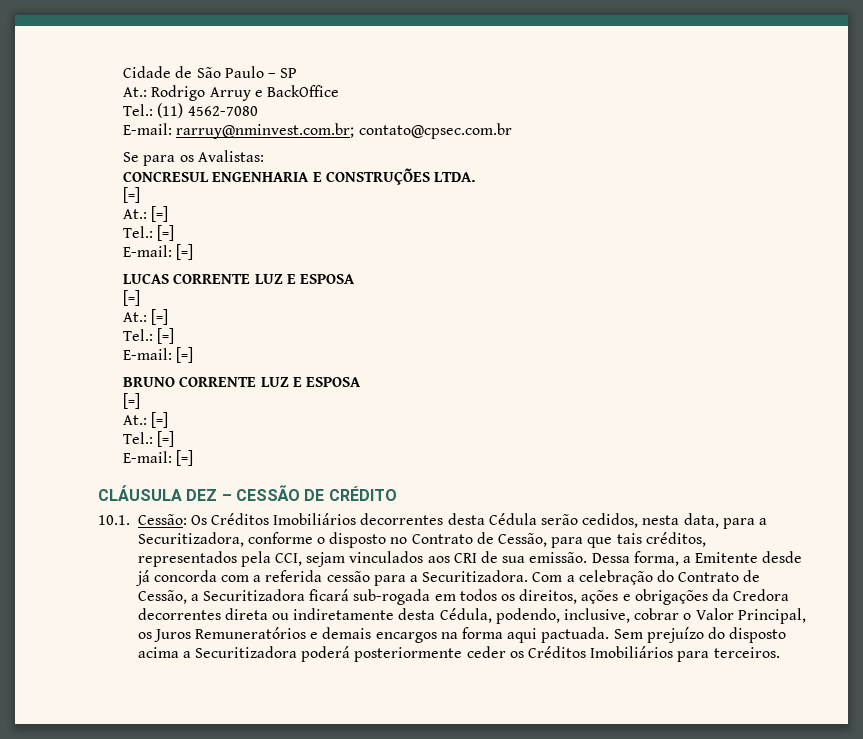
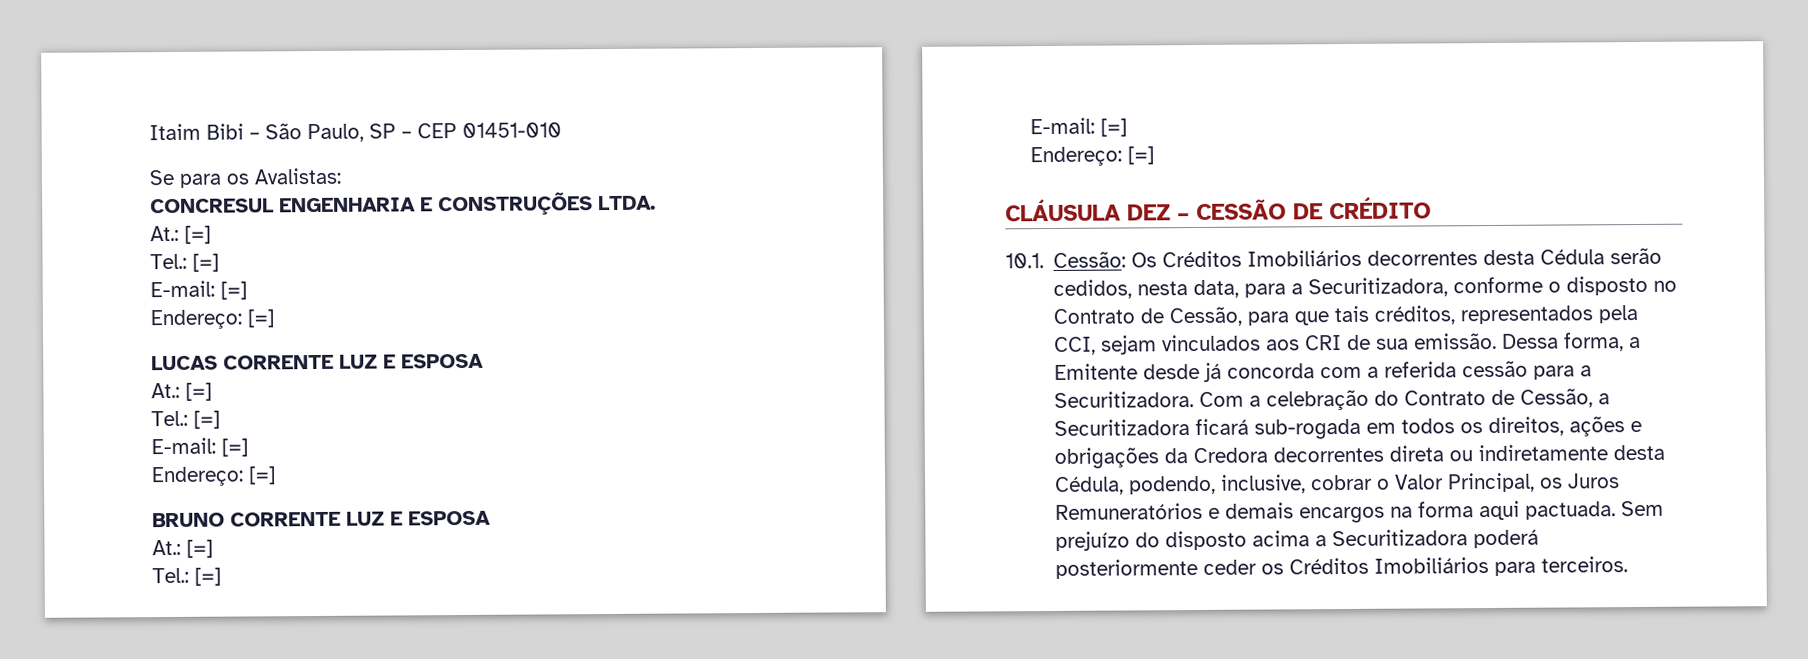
[123,66,298,78] [123,85,339,101] [123,103,258,118] [123,123,512,139] Cidade de São Paulo – SP // At.: Rodrigo Arruy e BackOffice // Tel.: (11) 4562-7080 // E-mail: rarruy@nminvest.com.br; contato@cpsec.com.br -> [149,122,563,143] Itaim Bibi – São Paulo, SP – CEP 01451-010
[123,187,141,203] [123,206,169,222] [123,225,175,241] [123,244,194,260] [123,273,355,284] [123,290,141,306] [123,309,169,325] [123,328,175,344] [123,347,194,363] [123,376,361,387] [123,393,141,409] [123,412,169,428] [123,431,175,447] [123,451,173,463] [=] // At.: [=] // Tel.: [=] // E-mail: [=] // LUCAS CORRENTE LUZ E ESPOSA // [=] // At.: [=] // Tel.: [=] // E-mail: [=] // BRUNO CORRENTE LUZ E ESPOSA // [=] // At.: [=] // Tel.: [=] // E-mail: -> [150,225,213,244] [150,253,221,272] [150,280,249,300] [150,309,276,330] [151,353,485,371] [151,382,214,401] [151,410,222,429] [151,437,250,457] [151,466,278,487] [152,510,492,528] [152,539,215,558] [152,567,223,586] [1030,117,1129,137] [1030,146,1123,167] At.: [=] // Tel.: [=] // E-mail: [=] // Endereço: [=] // LUCAS CORRENTE LUZ E ESPOSA // At.: [=] // Tel.: [=] // E-mail: [=] // Endereço: [=] // BRUNO CORRENTE LUZ E ESPOSA // At.: [=] // Tel.: [=] // E-mail: [=] // Endereço:

